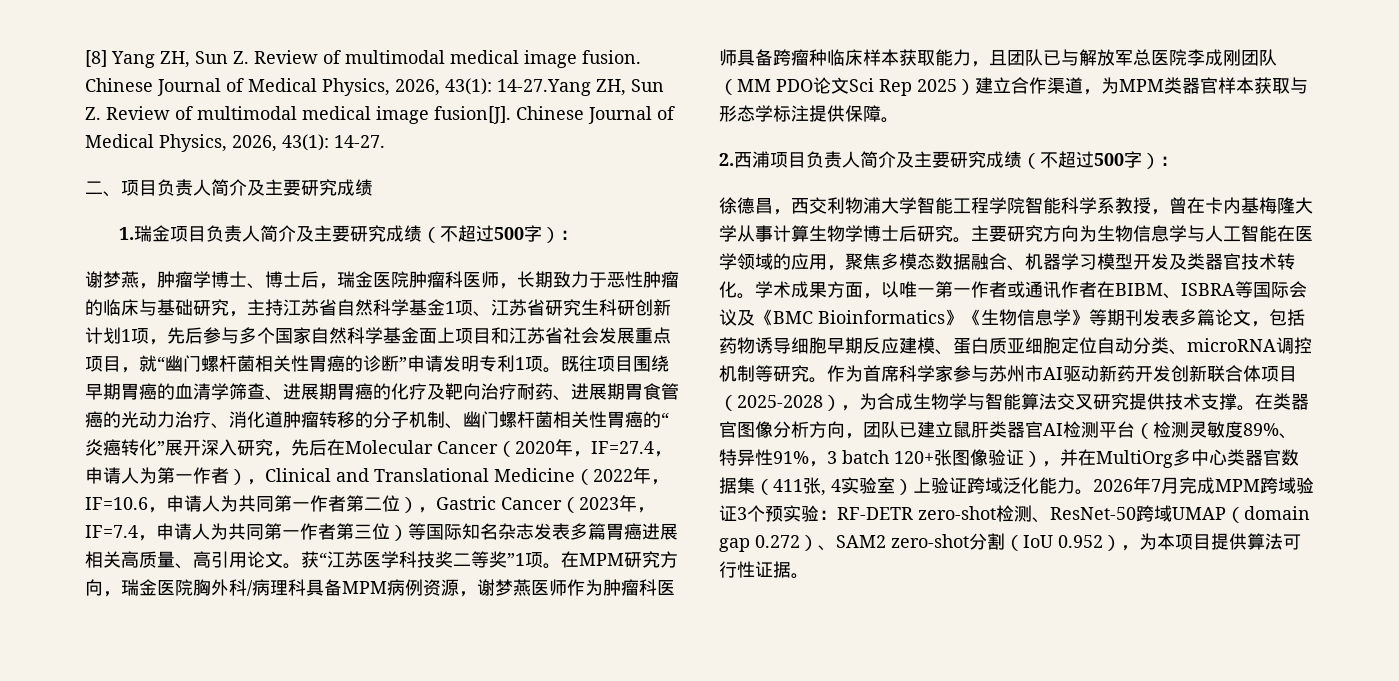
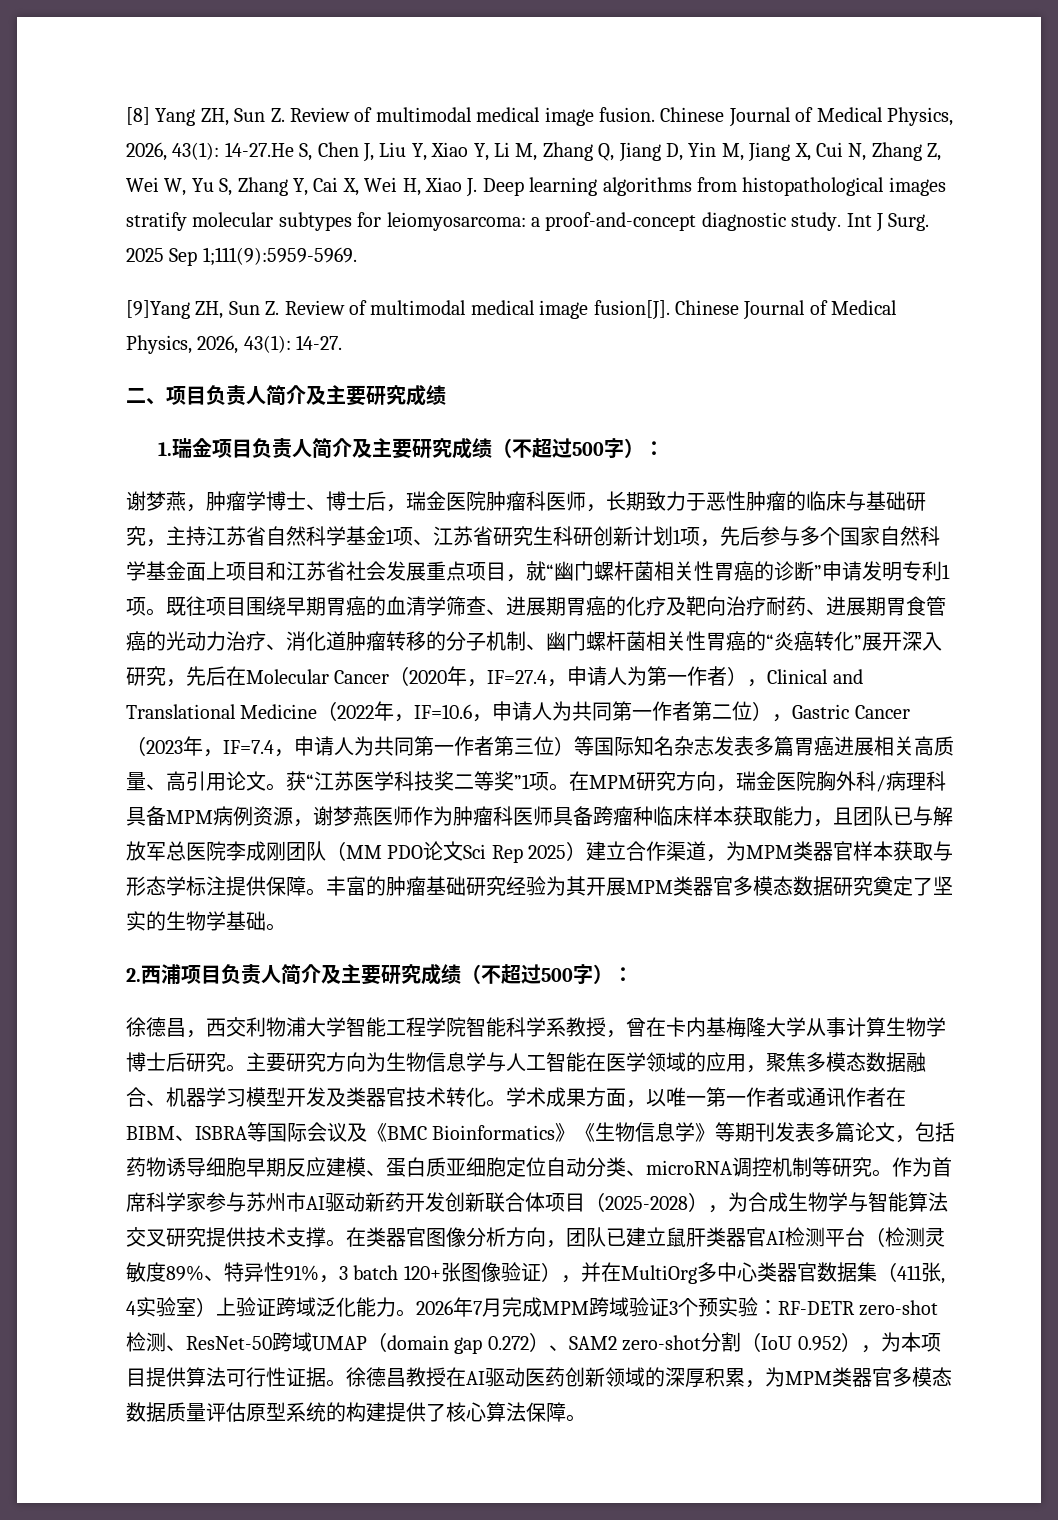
[497,79,591,96] 14-27.Yang -> [224,142,942,162] [126,177,946,197] [126,212,930,232] [126,247,357,266] [126,300,190,319] 14-27.He S, Chen J, Liu Y, Xiao Y, Li M, Zhang Q, Jiang D, Yin M, Jiang X, Cui N, Zhang Z, Wei W, Yu S, Zhang Y, Cai X, Wei H, Xiao J. Deep learning algorithms from histopathological images stratify molecular subtypes for leiomyosarcoma: a proof-and-concept diagnostic study. Int J Surg. 2025 Sep 1;111(9):5959-5969. // [9]Yang
(899, 120) none -> [326,876,953,896] [126,911,286,931] 丰富的肿瘤基础研究经验为其开展MPM类器官多模态数据研究奠定了坚实的生物学基础。
(809, 576) none -> [346,1367,952,1388] [126,1402,586,1422] 徐德昌教授在AI驱动医药创新领域的深厚积累，为MPM类器官多模态数据质量评估原型系统的构建提供了核心算法保障。

